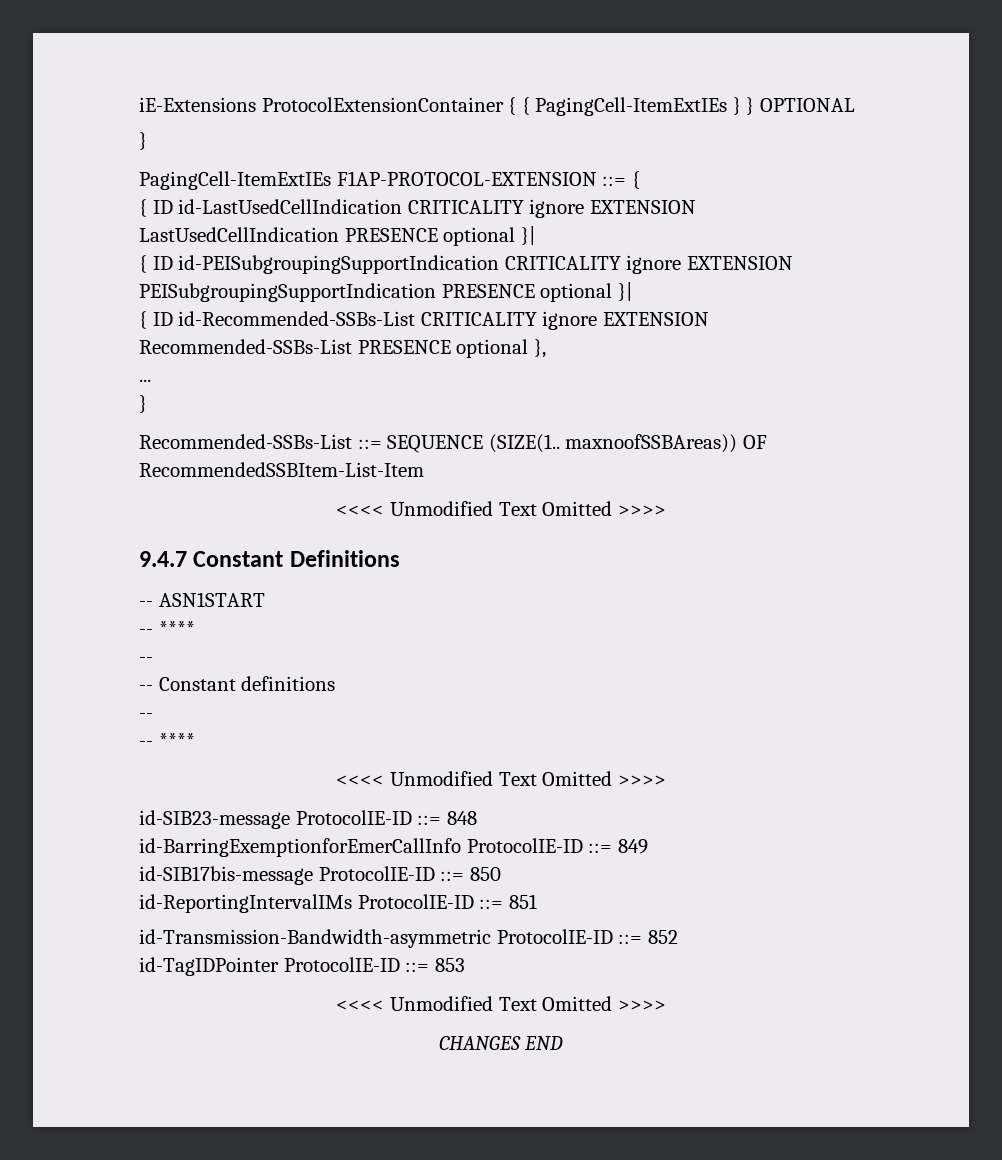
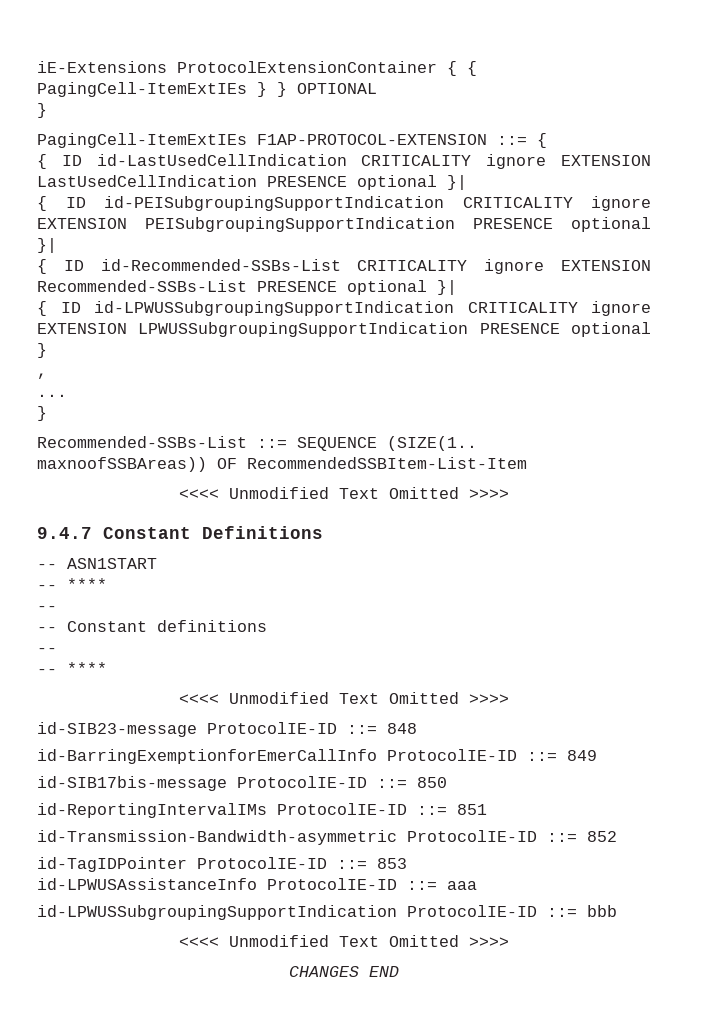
[533,339,546,358] }, -> [437,280,457,295] [37,301,651,316] [37,322,651,337] [37,343,47,358] [37,373,47,379] }| // { ID id-LPWUSSubgroupingSupportIndication CRITICALITY ignore EXTENSION LPWUSSubgroupingSupportIndication PRESENCE optional } // ,
(465, 965) none -> [37,878,477,890] [37,905,617,920] // id-LPWUSAssistanceInfo ProtocolIE-ID ::= aaa // id-LPWUSSubgroupingSupportIndication ProtocolIE-ID ::= bbb

